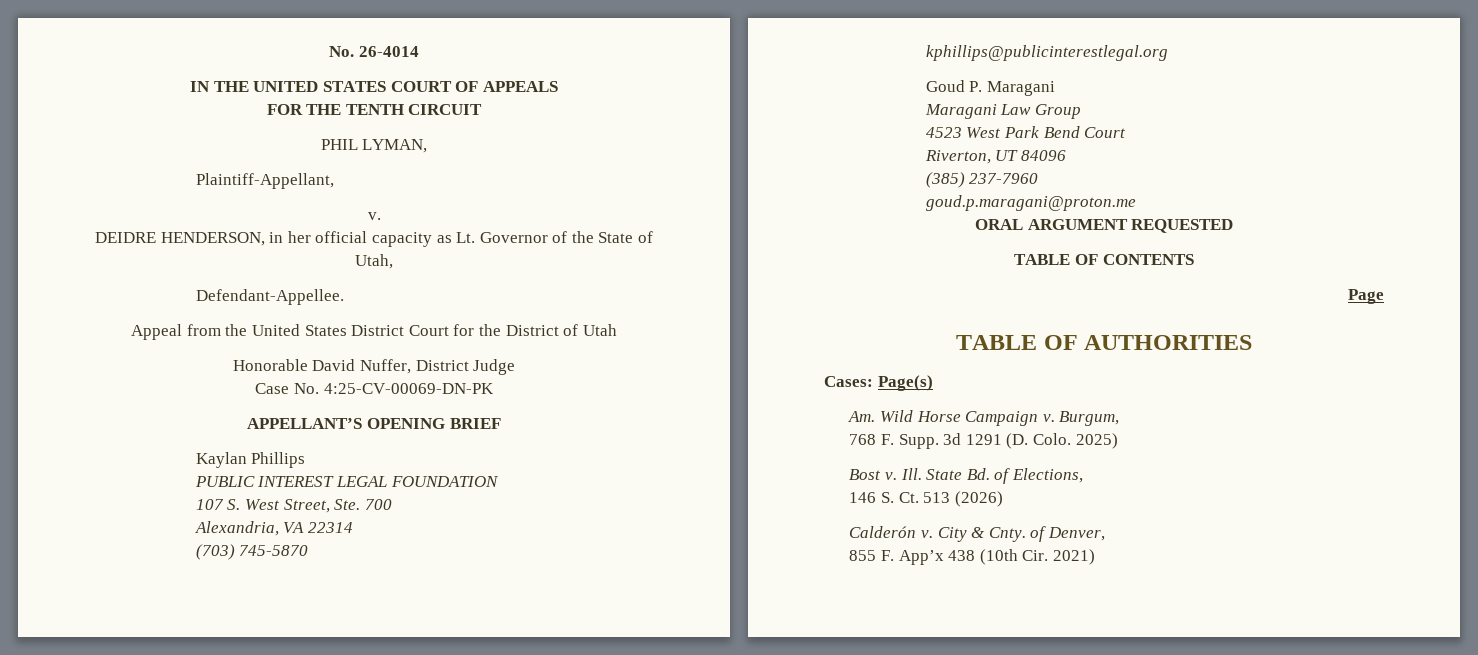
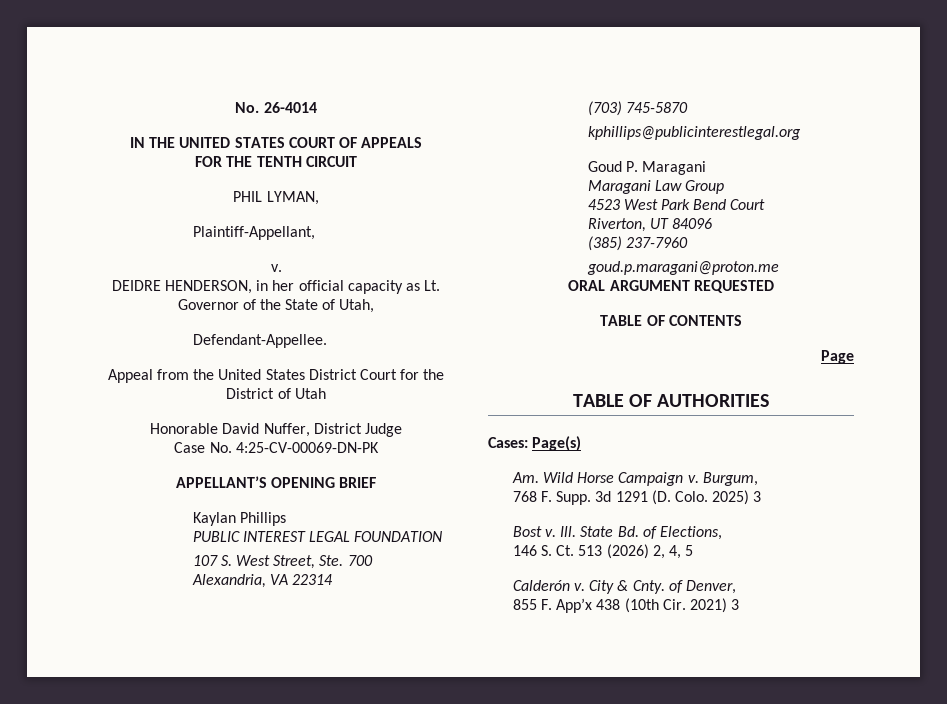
(1118, 441) none -> [753,491,762,502] 3
(1003, 499) none -> [652,545,694,559] 2, 4, 5
(1096, 557) none -> [731,599,740,610] 3

